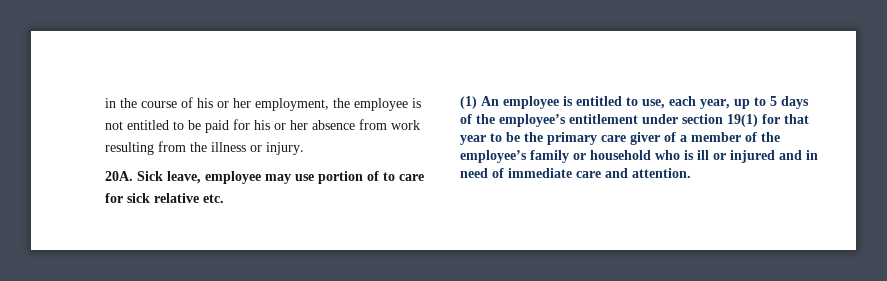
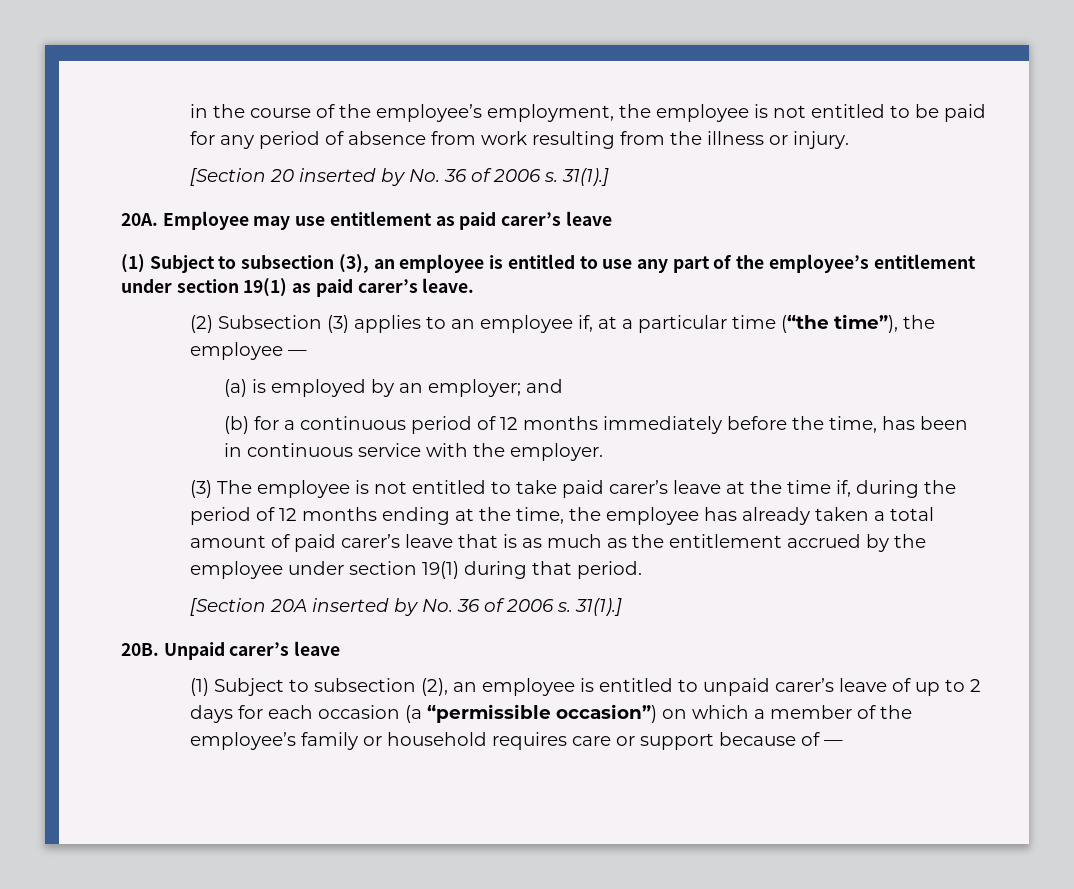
[196,98,251,108] his or her -> [338,104,482,122] the employee’s
[253,120,308,130] his or her -> [219,131,344,149] any period of
[104,171,424,184] [104,193,224,203] [460,96,809,109] 20A. Sick leave, employee may use portion of to care for sick relative etc. // (1) An employee is entitled to use, each year, up to 5 days -> [189,168,609,186] [121,211,612,230] [121,254,710,273] [Section 20 inserted by No. 36 of 2006 s. 31(1).] // 20A. Employee may use entitlement as paid carer’s leave // (1) Subject to subsection (3), an employee is entitled to use any part
[762,114,809,124] [460,132,676,145] for that year to be the primary care giver of -> [292,278,475,297] [189,314,935,333] [189,342,307,360] [223,379,563,397] [223,416,968,434] [223,443,603,461] [189,480,956,498] [189,507,934,525] [189,534,926,552] [189,561,642,579] [189,598,622,616] [121,641,341,660] [189,678,981,696] [189,704,749,723] as paid carer’s leave. // (2) Subsection (3) applies to an employee if, at a particular time (“the time”), the employee — // (a) is employed by an employer; and // (b) for a continuous period of 12 months immediately before the time, has been in continuous service with the employer. // (3) The employee is not entitled to take paid carer’s leave at the time if, during the period of 12 months ending at the time, the employee has already taken a total amount of paid carer’s leave that is as much as the entitlement accrued by the employee under section 19(1) during that period. // [Section 20A inserted by No. 36 of 2006 s. 31(1).] // 20B. Unpaid carer’s leave // (1) Subject to subsection (2), an employee is entitled to unpaid carer’s leave of up to 2 days for each occasion (a “permissible occasion”) on which
[655,150,818,163] [460,168,691,178] who is ill or injured and in need of immediate care and attention. -> [491,732,843,750] requires care or support because of —

